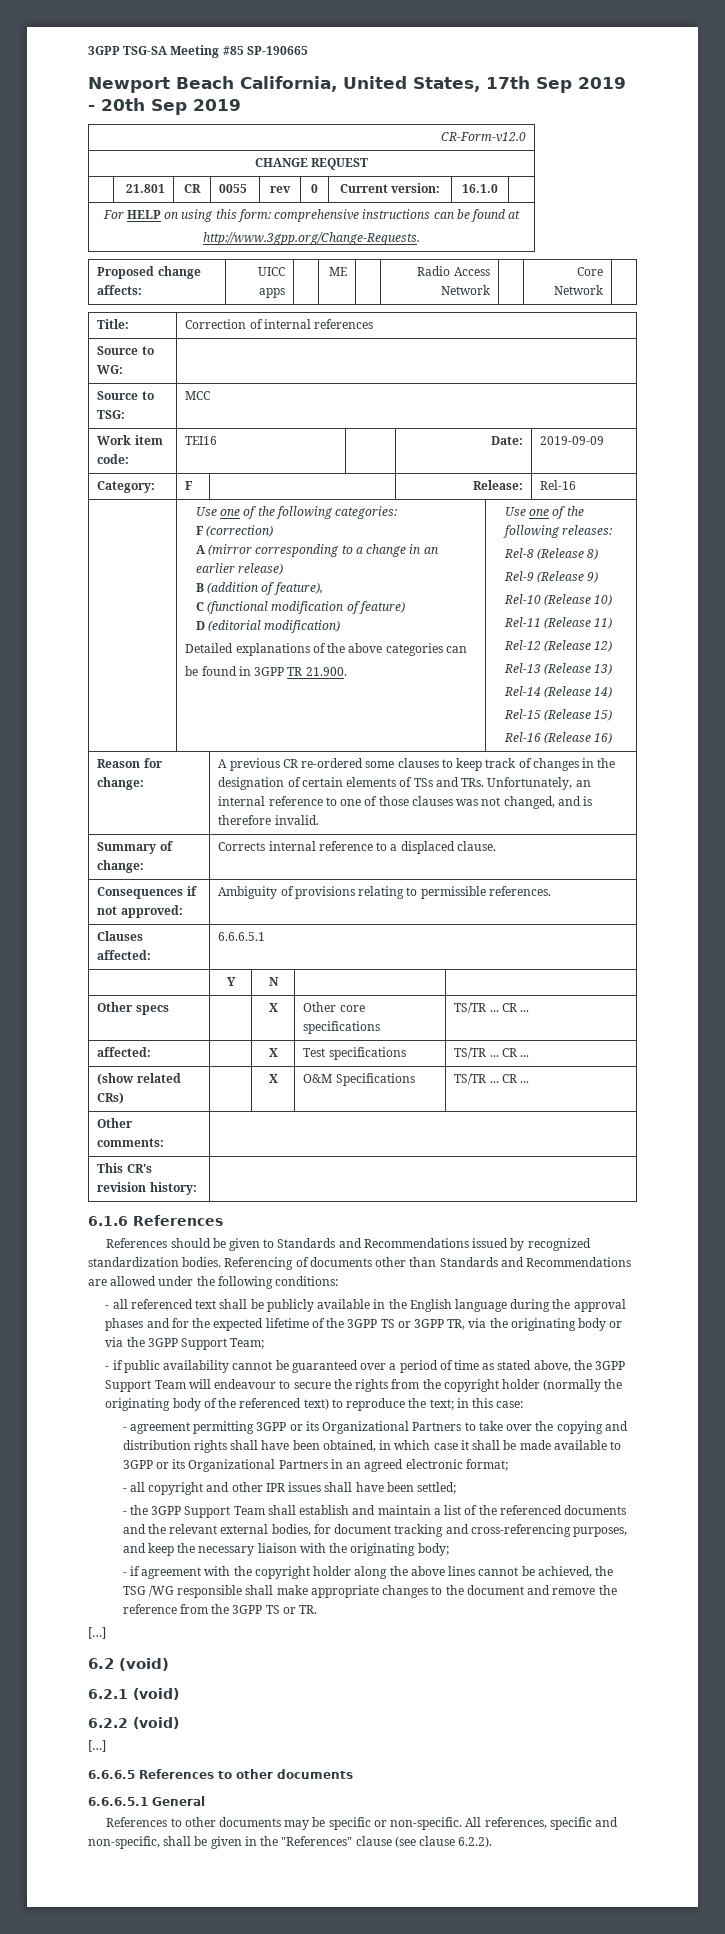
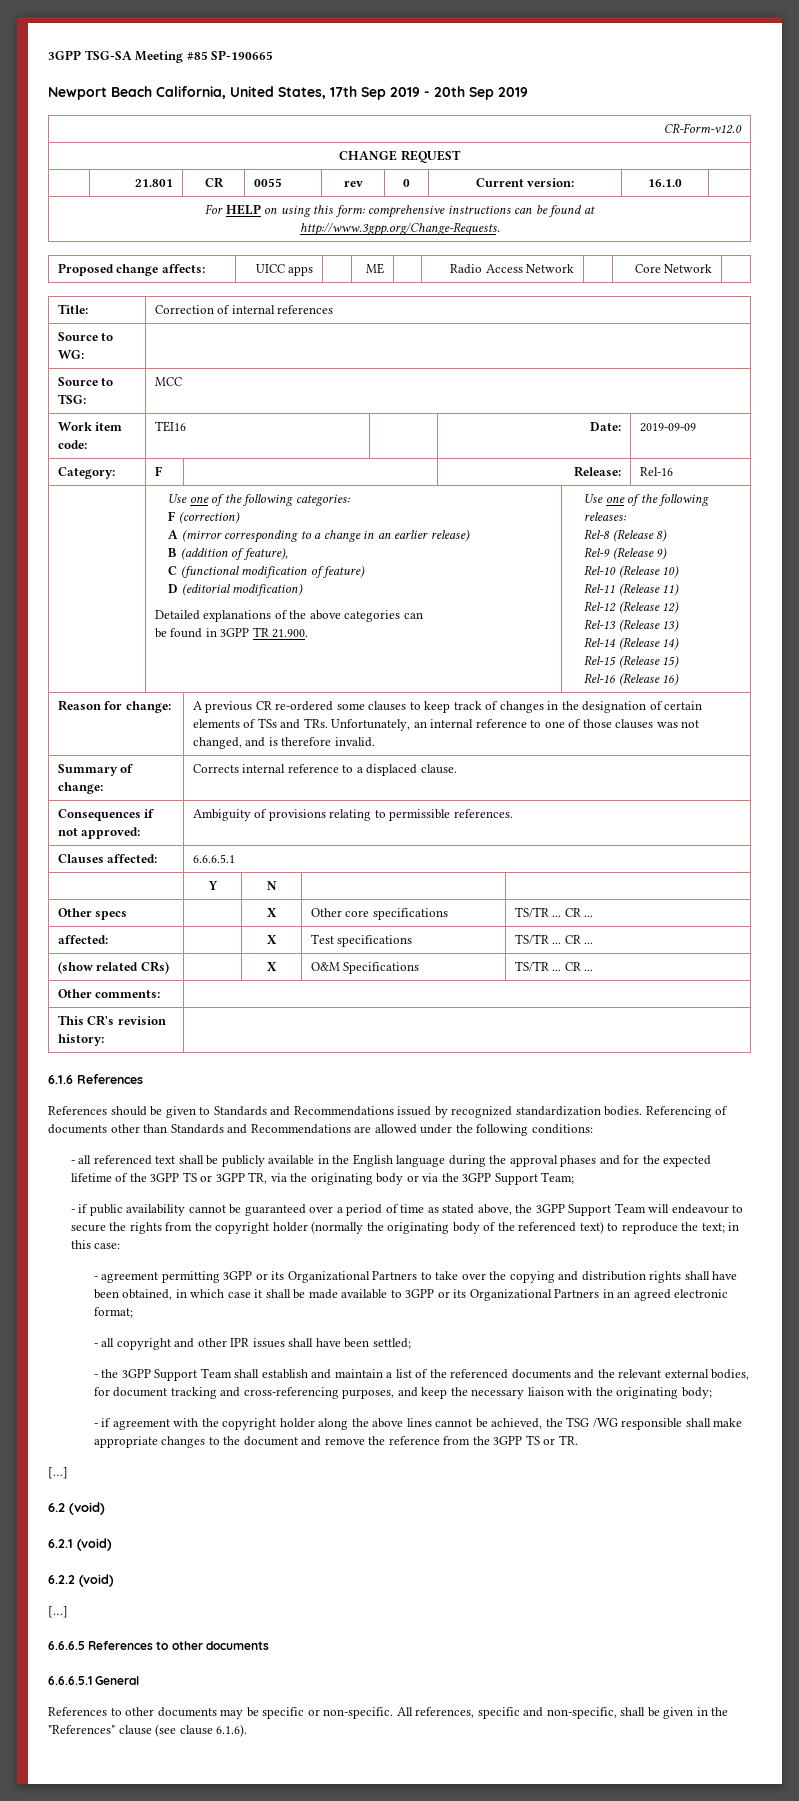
[458,1836,493,1848] 6.2.2). -> [216,1724,248,1737] 6.1.6).

